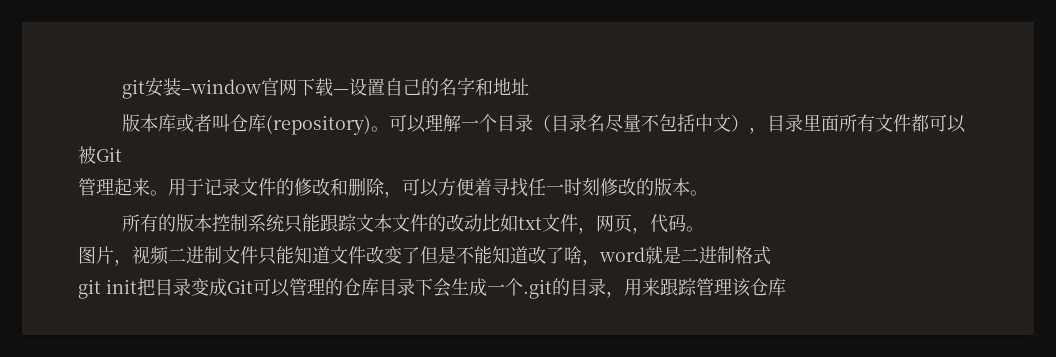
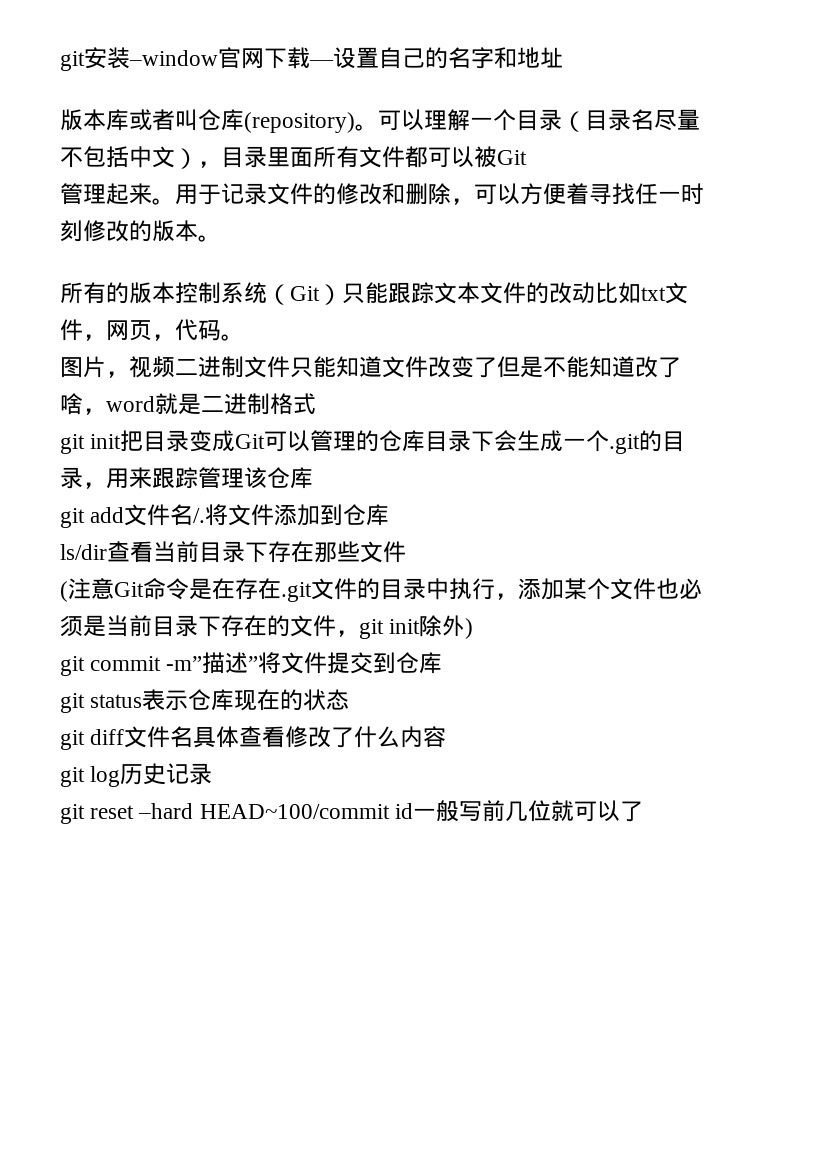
(285, 223) none -> [267,284,342,305] （Git）
(786, 287) none -> [60,504,390,528] [60,541,406,563] [60,578,702,602] [60,615,474,639] [60,652,443,676] [60,689,350,713] [60,726,447,750] [60,763,213,787] [60,800,643,824] // git add文件名/.将文件添加到仓库 // ls/dir查看当前目录下存在那些文件 // (注意Git命令是在存在.git文件的目录中执行，添加某个文件也必须是当前目录下存在的文件，git init除外) // git commit -m”描述”将文件提交到仓库 // git status表示仓库现在的状态 // git diff文件名具体查看修改了什么内容 // git log历史记录 // git reset –hard HEAD~100/commit id一般写前几位就可以了

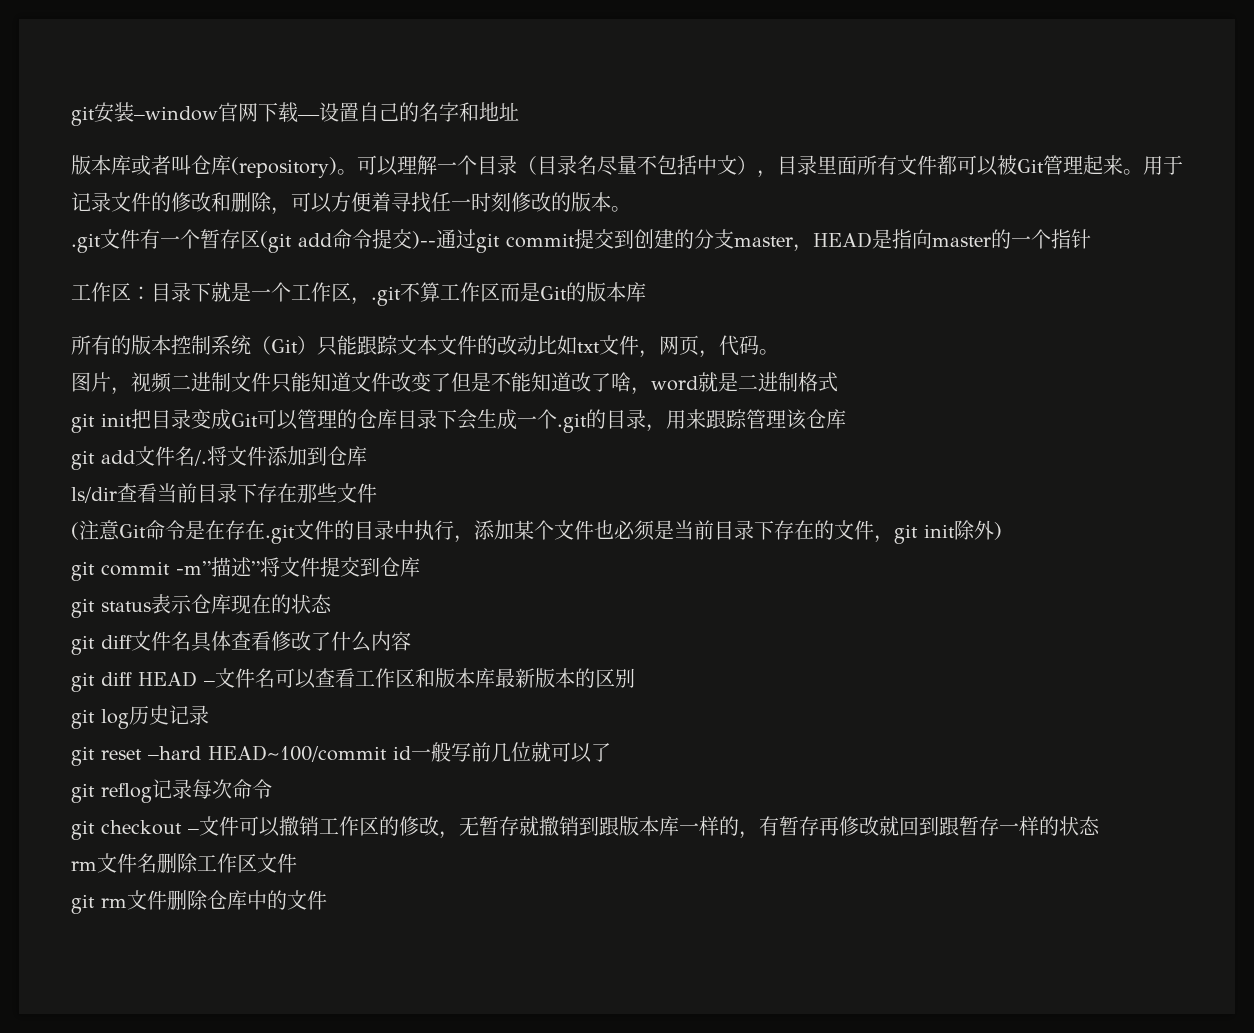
(527, 157) // -> (1044, 166) none
(221, 238) none -> [71,229,1091,253] [71,282,646,306] // .git文件有一个暂存区(git add命令提交)--通过git commit提交到创建的分支master，HEAD是指向master的一个指针 // 工作区：目录下就是一个工作区，.git不算工作区而是Git的版本库
(447, 737) none -> [71,668,635,692] // git diff HEAD –文件名可以查看工作区和版本库最新版本的区别
(643, 811) none -> [71,779,272,803] [71,816,1100,840] [71,853,297,873] [71,890,327,914] // git reflog记录每次命令 // git checkout –文件可以撤销工作区的修改，无暂存就撤销到跟版本库一样的，有暂存再修改就回到跟暂存一样的状态 // rm文件名删除工作区文件 // git rm文件删除仓库中的文件

